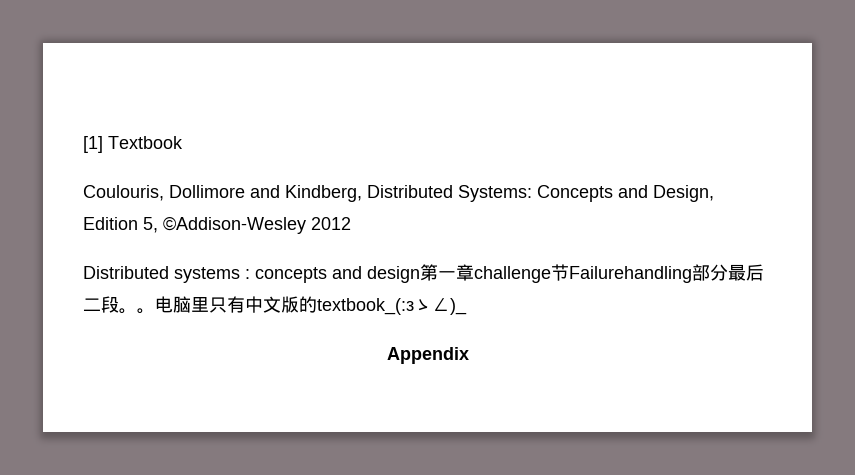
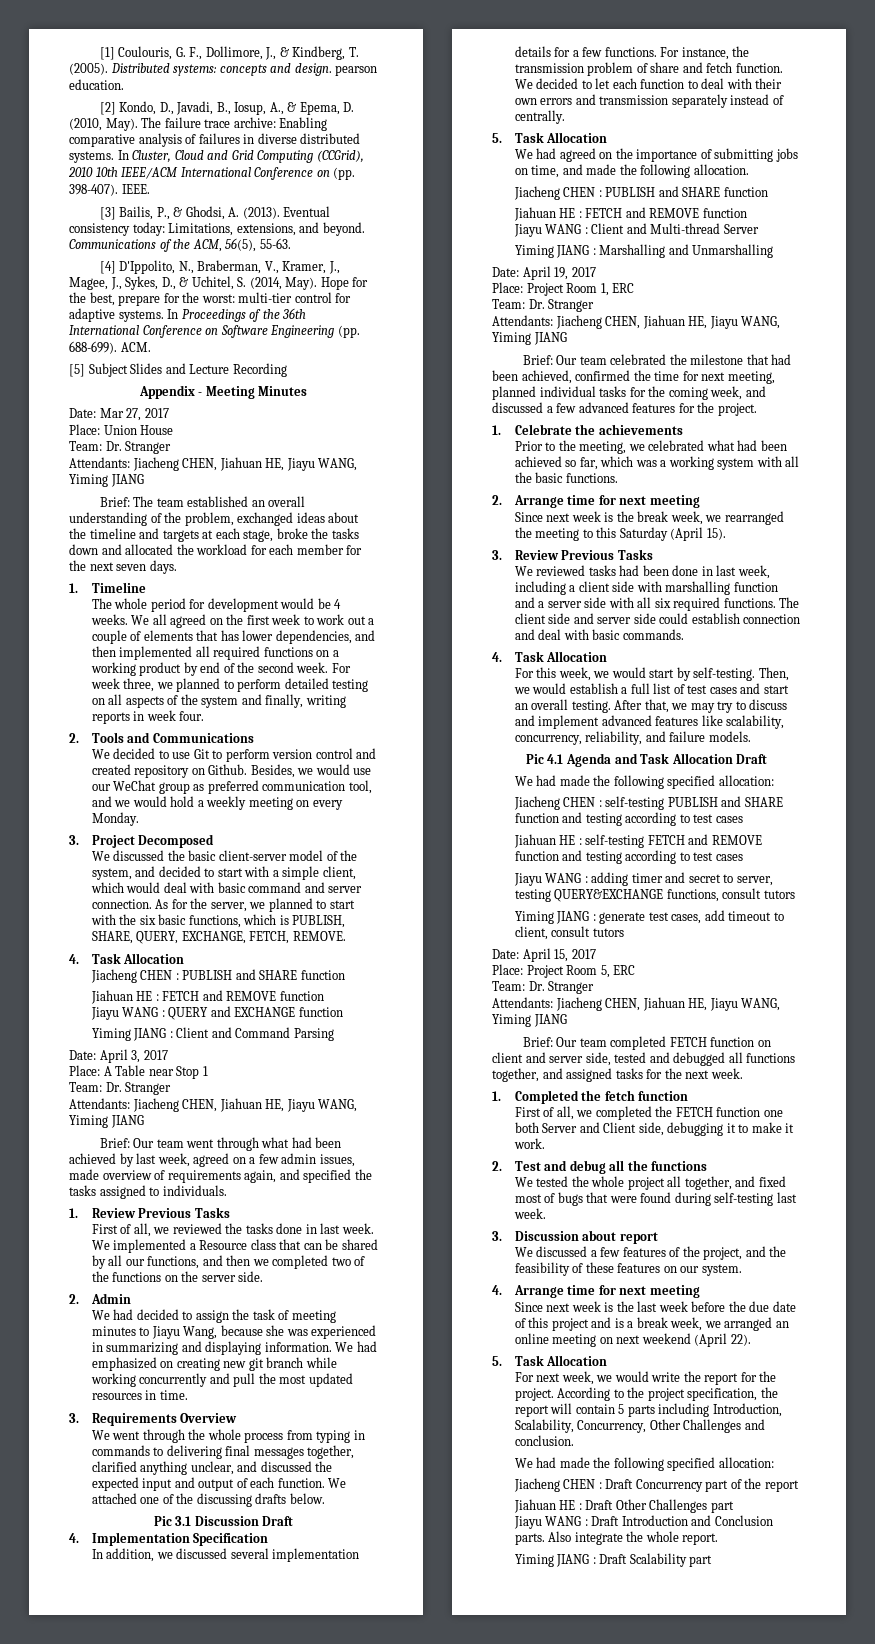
[108,136,183,149] [83,185,714,202] [83,216,351,234] [83,264,764,283] [83,296,467,315] [386,347,469,364] Textbook // Coulouris, Dollimore and Kindberg, Distributed Systems: Concepts and Design, Edition 5, ©Addison-Wesley 2012 // Distributed systems : concepts and design第一章challenge节Failurehandling部分最后二段。。电脑里只有中文版的textbook_(:зゝ∠)_ // Appendix -> [118,46,359,60] [69,63,378,76] [69,79,124,90] [99,101,355,115] [69,117,328,131] [69,133,361,147] [69,150,364,163] [68,167,356,180] [69,184,150,196] [99,206,331,220] [69,222,365,236] [69,238,291,252] [99,260,340,274] [69,276,369,290] [69,292,352,306] [69,308,307,322] [69,325,360,338] [69,341,151,354] [69,363,287,377] [138,385,308,399] [69,408,169,421] [69,424,174,435] [69,441,172,454] [69,457,358,471] [69,474,144,487] [99,496,306,507] [69,512,360,526] [69,528,359,542] [69,544,363,555] [69,560,177,574] [69,582,146,593] [91,598,342,612] [90,614,375,628] [91,630,376,644] [91,646,339,660] [90,662,351,676] [90,678,369,692] [91,694,346,708] [91,710,205,724] [69,732,254,743] [91,748,377,762] [91,764,372,778] [91,780,372,794] [91,796,343,810] [91,812,139,826] [69,834,215,848] [91,850,358,861] [91,866,356,880] [90,882,363,893] [91,898,355,912] [90,914,346,928] [91,931,346,944] [69,953,185,964] [90,969,345,983] [90,990,324,1004] [90,1006,343,1020] [91,1027,334,1041] [69,1049,168,1063] [69,1065,208,1079] [69,1082,172,1095] [69,1098,358,1112] [69,1115,144,1128] [99,1137,342,1151] [69,1153,355,1167] [69,1169,372,1183] [69,1185,227,1199] [69,1207,230,1218] [91,1223,374,1237] [91,1239,378,1253] [91,1255,366,1269] [91,1271,264,1282] [69,1293,131,1304] [91,1309,336,1323] [91,1325,377,1339] [91,1341,377,1355] [91,1357,337,1371] [90,1373,353,1387] [91,1390,188,1400] [69,1413,238,1426] [91,1429,365,1443] [91,1445,355,1459] [91,1461,333,1475] [91,1477,347,1491] [91,1493,325,1507] [153,1516,294,1526] [69,1532,269,1546] [91,1548,360,1562] [514,46,750,60] [514,62,783,76] [514,78,783,89] [514,94,784,108] [514,110,565,124] [492,132,608,143] [514,148,798,162] [514,164,749,178] [513,186,768,200] [513,207,747,221] [513,223,759,237] [514,244,774,258] [492,266,596,280] [492,282,635,296] [492,299,595,312] [492,315,781,329] [492,332,567,345] [522,354,792,365] [492,370,775,384] [492,386,766,400] [492,402,757,416] [492,424,683,435] [514,440,787,454] [514,456,800,470] [514,472,618,483] [492,495,700,508] [514,511,784,525] [514,527,726,541] [492,549,653,560] [514,565,770,579] [514,581,778,595] [514,597,800,611] [514,613,801,624] [514,629,684,640] [492,651,608,662] [514,667,789,681] [513,683,789,694] [514,699,788,713] [514,715,785,729] [514,731,751,745] [525,753,768,767] [514,775,774,789] [513,796,783,810] [514,812,743,826] [513,834,762,848] [514,850,743,864] [513,872,773,886] [514,888,795,902] [514,910,784,924] [514,926,624,940] [492,948,596,962] [492,964,636,978] [492,981,595,994] [492,997,781,1011] [492,1014,567,1027] [522,1036,771,1050] [492,1052,796,1066] [492,1068,743,1082] [492,1090,689,1104] [514,1106,783,1120] [514,1122,795,1136] [513,1138,545,1149] [492,1160,708,1174] [514,1176,786,1190] [514,1192,797,1206] [513,1208,546,1219] [492,1230,658,1244] [514,1246,787,1260] [514,1262,742,1276] [492,1285,700,1298] [514,1301,796,1312] [514,1317,789,1331] [514,1333,751,1347] [492,1355,608,1366] [514,1371,777,1385] [514,1387,778,1401] [514,1403,782,1417] [514,1419,765,1433] [514,1435,574,1446] [514,1457,774,1471] [513,1478,799,1492] [513,1499,734,1513] [513,1515,773,1529] [514,1531,719,1545] [514,1553,713,1567] Coulouris, G. F., Dollimore, J., & Kindberg, T. (2005). Distributed systems: concepts and design. pearson education. // [2] Kondo, D., Javadi, B., Iosup, A., & Epema, D. (2010, May). The failure trace archive: Enabling comparative analysis of failures in diverse distributed systems. In Cluster, Cloud and Grid Computing (CCGrid), 2010 10th IEEE/ACM International Conference on (pp. 398-407). IEEE. // [3] Bailis, P., & Ghodsi, A. (2013). Eventual consistency today: Limitations, extensions, and beyond. Communications of the ACM, 56(5), 55-63. // [4] D'Ippolito, N., Braberman, V., Kramer, J., Magee, J., Sykes, D., & Uchitel, S. (2014, May). Hope for the best, prepare for the worst: multi-tier control for adaptive systems. In Proceedings of the 36th International Conference on Software Engineering (pp. 688-699). ACM. // [5] Subject Slides and Lecture Recording // Appendix - Meeting Minutes // Date: Mar 27, 2017 // Place: Union House // Team: Dr. Stranger // Attendants: Jiacheng CHEN, Jiahuan HE, Jiayu WANG, Yiming JIANG // Brief: The team established an overall understanding of the problem, exchanged ideas about the timeline and targets at each stage, broke the tasks down and allocated the workload for each member for the next seven days. // 1. Timeline // The whole period for development would be 4 weeks. We all agreed on the first week to work out a couple of elements that has lower dependencies, and then implemented all required functions on a working product by end of the second week. For week three, we planned to perform detailed testing on all aspects of the system and finally, writing reports in week four. // 2. Tools and Communications // We decided to use Git to perform version control and created repository on Github. Besides, we would use our WeChat group as preferred communication tool, and we would hold a weekly meeting on every Monday. // 3. Project Decomposed // We discussed the basic client-server model of the system, and decided to start with a simple client, which would deal with basic command and server connection. As for the server, we planned to start with the six basic functions, which is PUBLISH, SHARE, QUERY, EXCHANGE, FETCH, REMOVE. // 4. Task Allocation // Jiacheng CHEN : PUBLISH and SHARE function // Jiahuan HE : FETCH and REMOVE function // Jiayu WANG : QUERY and EXCHANGE function // Yiming JIANG : Client and Command Parsing // Date: April 3, 2017 // Place: A Table near Stop 1 // Team: Dr. Stranger // Attendants: Jiacheng CHEN, Jiahuan HE, Jiayu WANG, Yiming JIANG // Brief: Our team went through what had been achieved by last week, agreed on a few admin issues, made overview of requirements again, and specified the tasks assigned to individuals. // 1. Review Previous Tasks // First of all, we reviewed the tasks done in last week. We implemented a Resource class that can be shared by all our functions, and then we completed two of the functions on the server side. // 2. Admin // We had decided to assign the task of meeting minutes to Jiayu Wang, because she was experienced in summarizing and displaying information. We had emphasized on creating new git branch while working concurrently and pull the most updated resources in time. // 3. Requirements Overview // We went through the whole process from typing in commands to delivering final messages together, clarified anything unclear, and discussed the expected input and output of each function. We attached one of the discussing drafts below. // Pic 3.1 Discussion Draft // 4. Implementation Specification // In addition, we discussed several implementation details for a few functions. For instance, the transmission problem of share and fetch function. We decided to let each function to deal with their own errors and transmission separately instead of centrally. // 5. Task Allocation // We had agreed on the importance of submitting jobs on time, and made the following allocation. // Jiacheng CHEN : PUBLISH and SHARE function // Jiahuan HE : FETCH and REMOVE function // Jiayu WANG : Client and Multi-thread Server // Yiming JIANG : Marshalling and Unmarshalling // Date: April 19, 2017 // Place: Project Room 1, ERC // Team: Dr. Stranger // Attendants: Jiacheng CHEN, Jiahuan HE, Jiayu WANG, Yiming JIANG // Brief: Our team celebrated the milestone that had been achieved, confirmed the time for next meeting, planned individual tasks for the coming week, and discussed a few advanced features for the project. // 1. Celebrate the achievements // Prior to the meeting, we celebrated what had been achieved so far, which was a working system with all the basic functions. // 2. Arrange time for next meeting // Since next week is the break week, we rearranged the meeting to this Saturday (April 15). // 3. Review Previous Tasks // We reviewed tasks had been done in last week, including a client side with marshalling function and a server side with all six required functions. The client side and server side could establish connection and deal with basic commands. // 4. Task Allocation // For this week, we would start by self-testing. Then, we would establish a full list of test cases and start an overall testing. After that, we may try to discuss and implement advanced features like scalability, concurrency, reliability, and failure models. // Pic 4.1 Agenda and Task Allocation Draft // We had made the following specified allocation: // Jiacheng CHEN : self-testing PUBLISH and SHARE function and testing according to test cases // Jiahuan HE : self-testing FETCH and REMOVE function and testing according to test cases // Jiayu WANG : adding timer and secret to server, testing QUERY&EXCHANGE functions, consult tutors // Yiming JIANG : generate test cases, add timeout to client, consult tutors // Date: April 15, 2017 // Place: Project Room 5, ERC // Team: Dr. Stranger // Attendants: Jiacheng CHEN, Jiahuan HE, Jiayu WANG, Yiming JIANG // Brief: Our team completed FETCH function on client and server side, tested and debugged all functions together, and assigned tasks for the next week. // 1. Completed the fetch function // First of all, we completed the FETCH function one both Server and Client side, debugging it to make it work. // 2. Test and debug all the functions // We tested the whole project all together, and fixed most of bugs that were found during self-testing last week. // 3. Discussion about report // We discussed a few features of the project, and the feasibility of these features on our system. // 4. Arrange time for next meeting // Since next week is the last week before the due date of this project and is a break week, we arranged an online meeting on next weekend (April 22). // 5. Task Allocation // For next week, we would write the report for the project. According to the project specification, the report will contain 5 parts including Introduction, Scalability, Concurrency, Other Challenges and conclusion. // We had made the following specified allocation: // Jiacheng CHEN : Draft Concurrency part of the report // Jiahuan HE : Draft Other Challenges part // Jiayu WANG : Draft Introduction and Conclusion parts. Also integrate the whole report. // Yiming JIANG : Draft Scalability part

